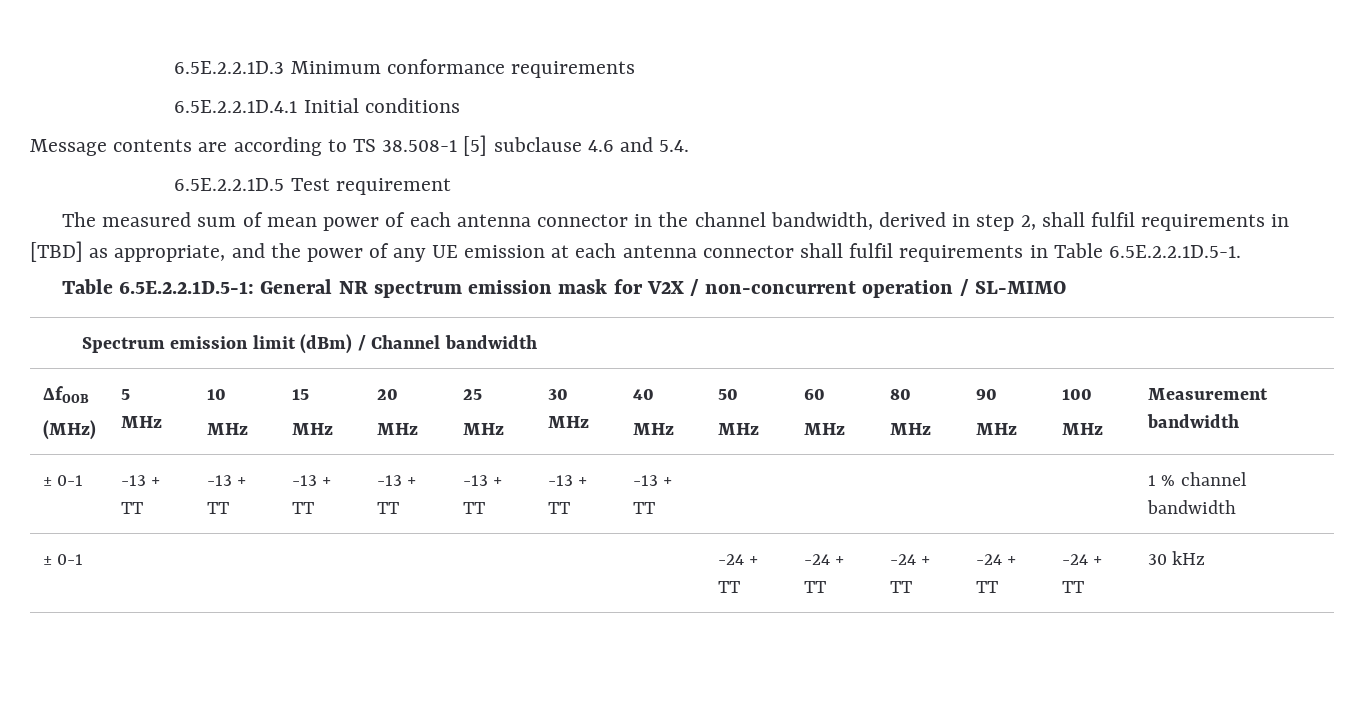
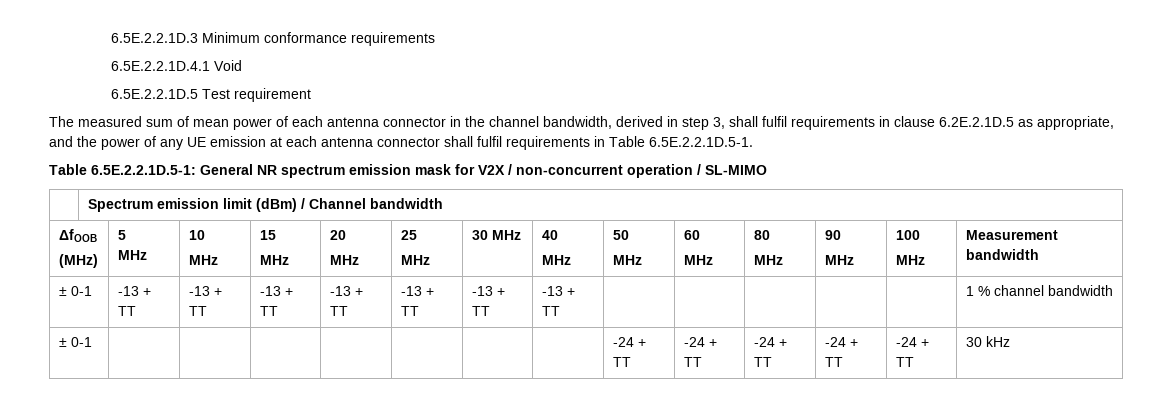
[303,98,460,113] [30,135,690,156] Initial conditions // Message contents are according to TS 38.508-1 [5] subclause 4.6 and 5.4. -> [213,60,242,71] Void
[1020,212,1290,231] [30,241,83,262] 2, shall fulfil requirements in [TBD] -> [713,116,1014,130] 3, shall fulfil requirements in clause 6.2E.2.1D.5

